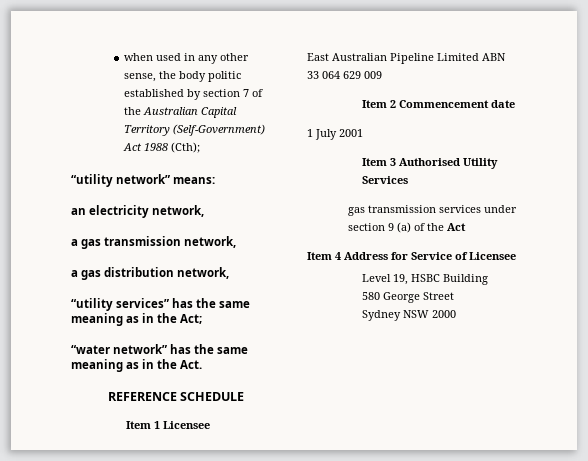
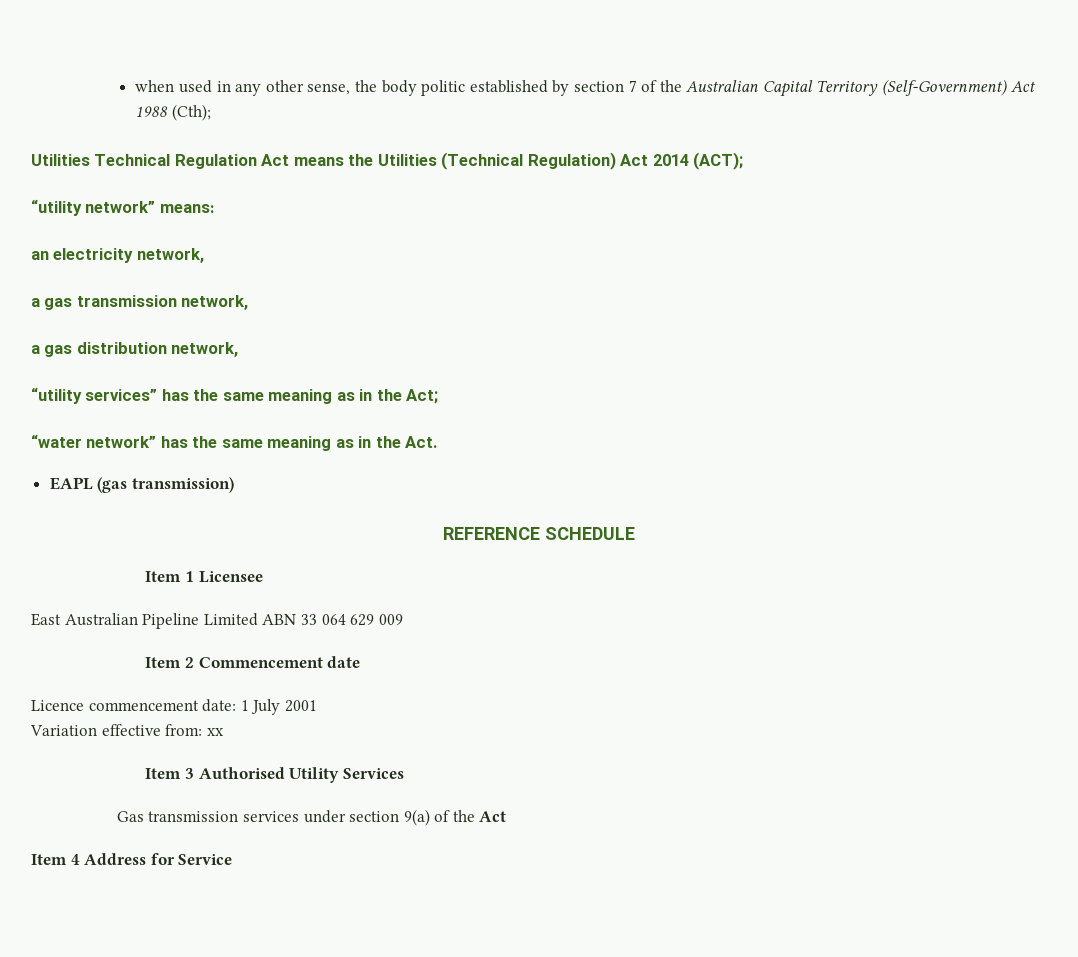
(201, 147) none -> [31,152,744,170] // Utilities Technical Regulation Act means the Utilities (Technical Regulation) Act 2014 (ACT);
(203, 364) none -> [49,477,234,493] // EAPL (gas transmission)
(516, 104) none -> [31,699,237,712] Licence commencement date:
(363, 133) none -> [30,724,224,736] // Variation effective from: xx
[348,207,366,216] gas -> [116,811,144,822] Gas
[388,222,412,233] 9 (a) -> [403,809,430,826] 9(a)
[455,252,516,260] [362,274,489,285] [362,292,455,303] [362,310,457,321] of Licensee // Level 19, HSBC Building // 580 George Street // Sydney NSW 2000 -> (233, 859) none

